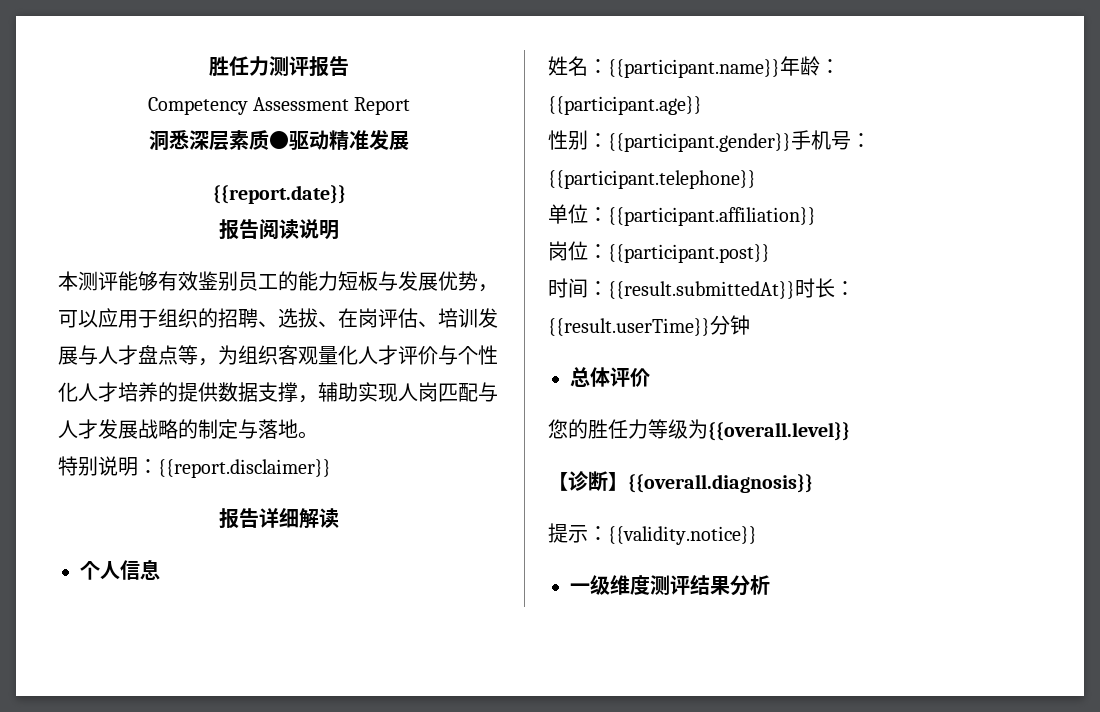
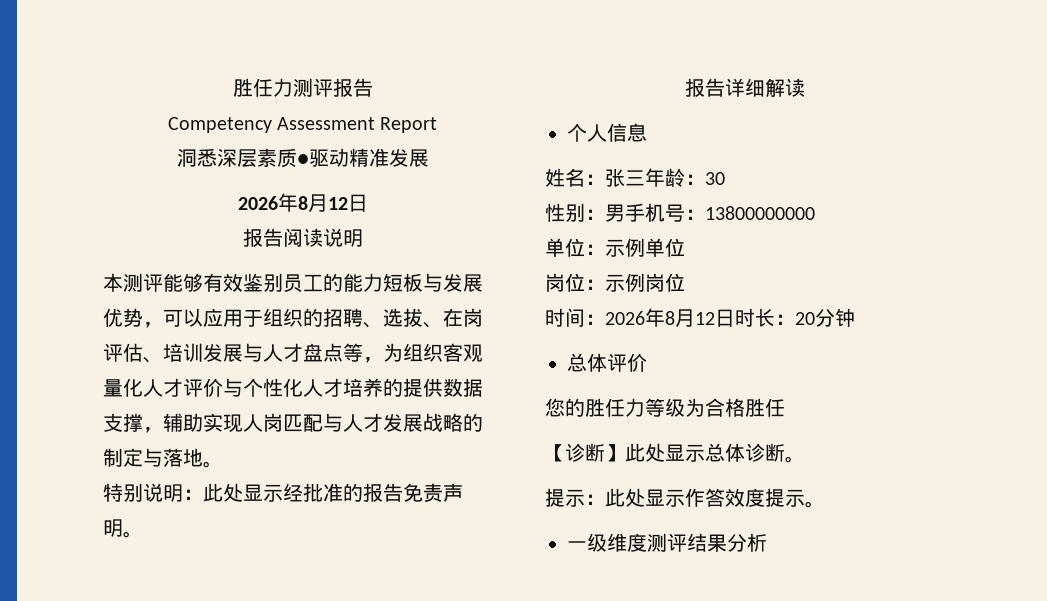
[212,185,346,204] {{report.date}} -> [237,193,368,212] 2026年8月12日
[158,459,331,478] {{report.disclaimer}} -> [203,483,463,503] [103,519,143,538] 此处显示经批准的报告免责声明。
[608,56,840,78] [548,96,702,115] {{participant.name}}年龄：{{participant.age}} -> [605,168,725,187] 张三年龄：30
[608,133,791,152] {{participant.gender}} -> [605,204,625,222] 男
[548,170,756,189] {{participant.telephone}} -> [705,206,815,220] 13800000000
[608,207,816,226] {{participant.affiliation}} -> [605,238,685,257] 示例单位
[608,244,770,263] {{participant.post}} -> [605,273,685,292] 示例岗位
[608,278,855,299] [548,318,710,336] {{result.submittedAt}}时长：{{result.userTime}} -> [605,308,815,327] 2026年8月12日时长：20
[708,422,850,441] {{overall.level}} -> [705,398,785,417] 合格胜任
[628,474,813,493] [548,523,757,545] {{overall.diagnosis}} // 提示：{{validity.notice}} -> [625,443,805,463] [545,488,825,508] 此处显示总体诊断。 // 提示：此处显示作答效度提示。

